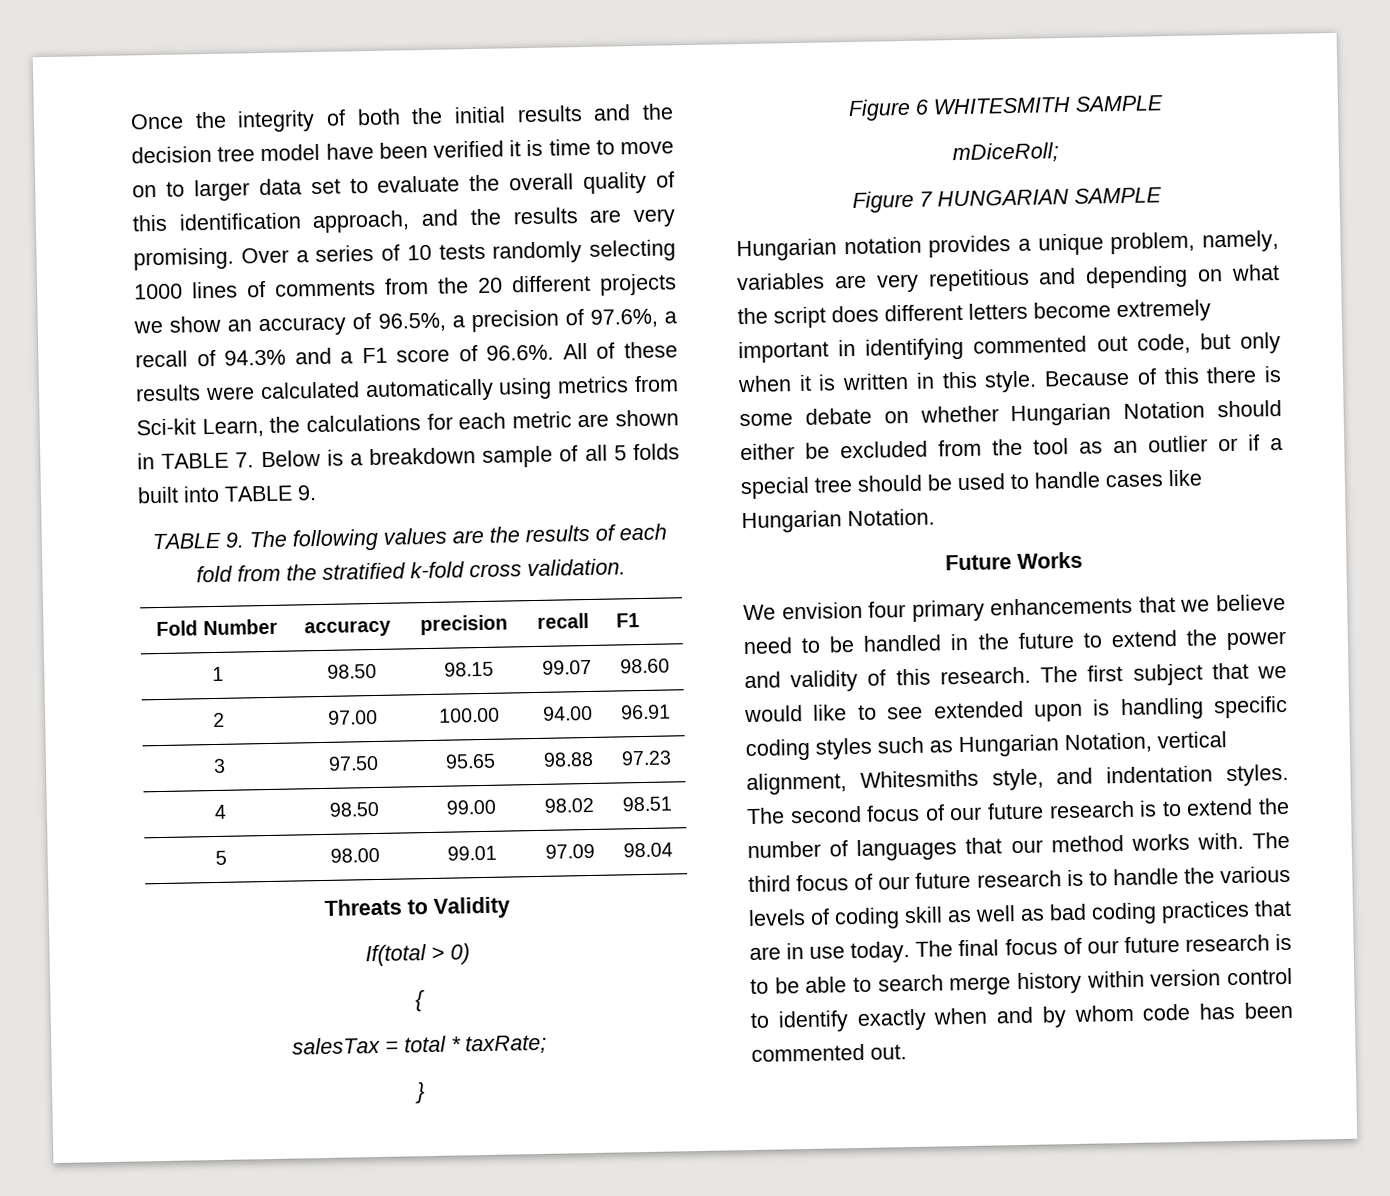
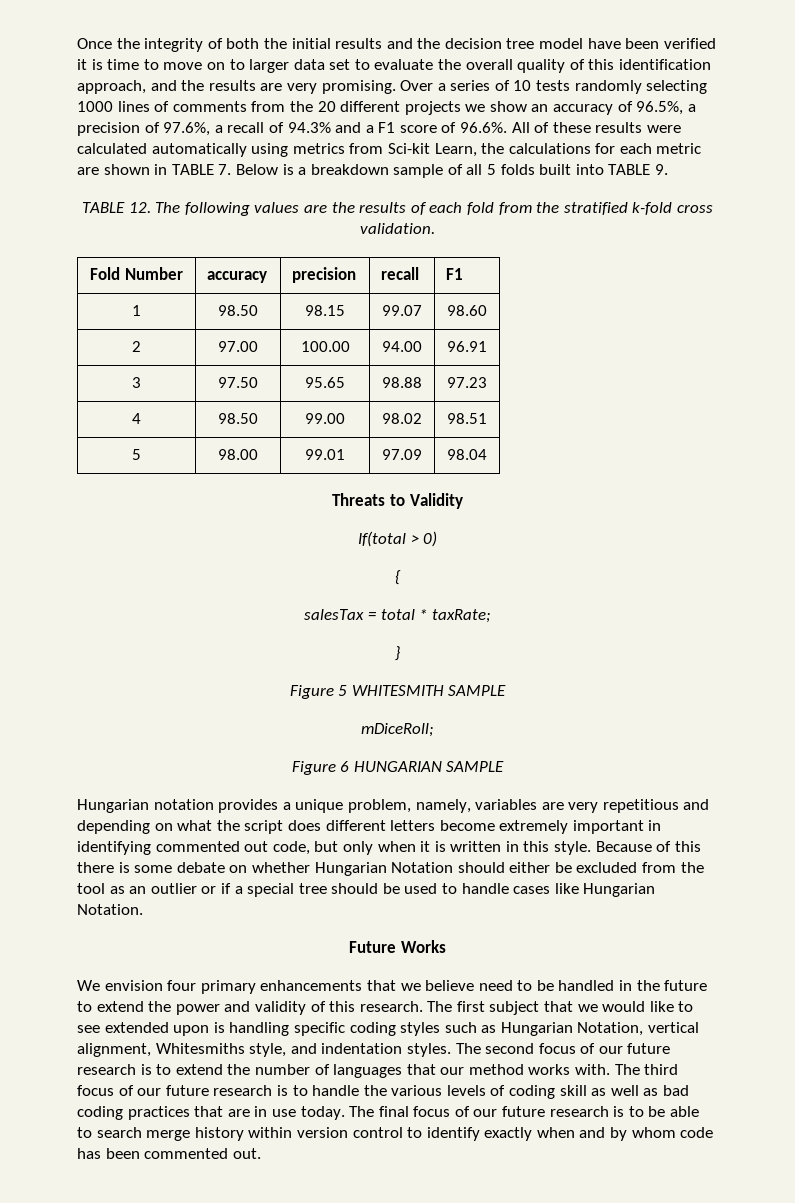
[225,532,244,548] 9. -> [128,202,151,213] 12.
[914,99,929,115] 6 -> [338,685,348,696] 5
[919,191,933,207] 7 -> [340,761,350,772] 6

